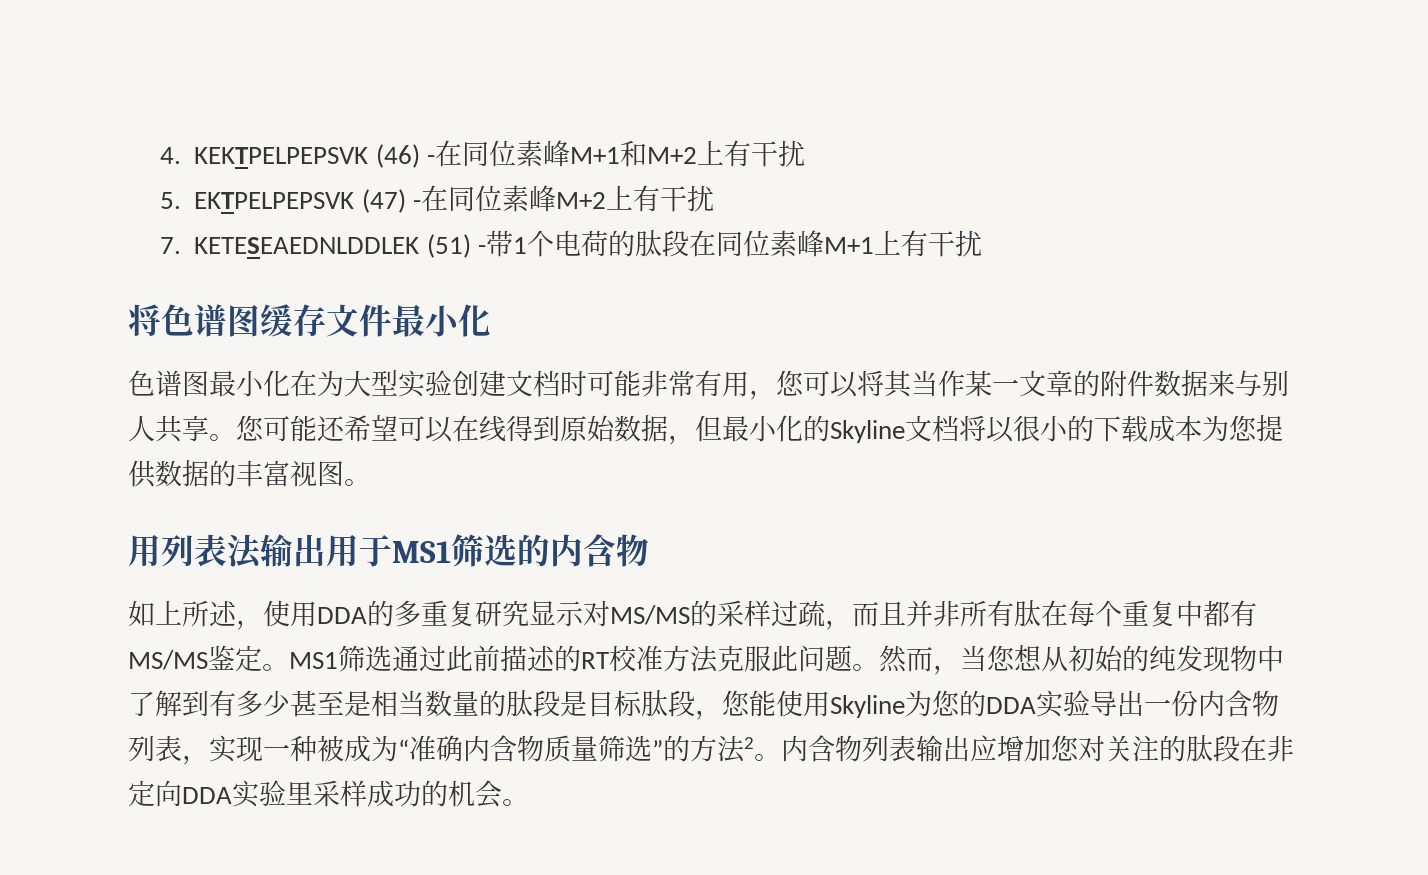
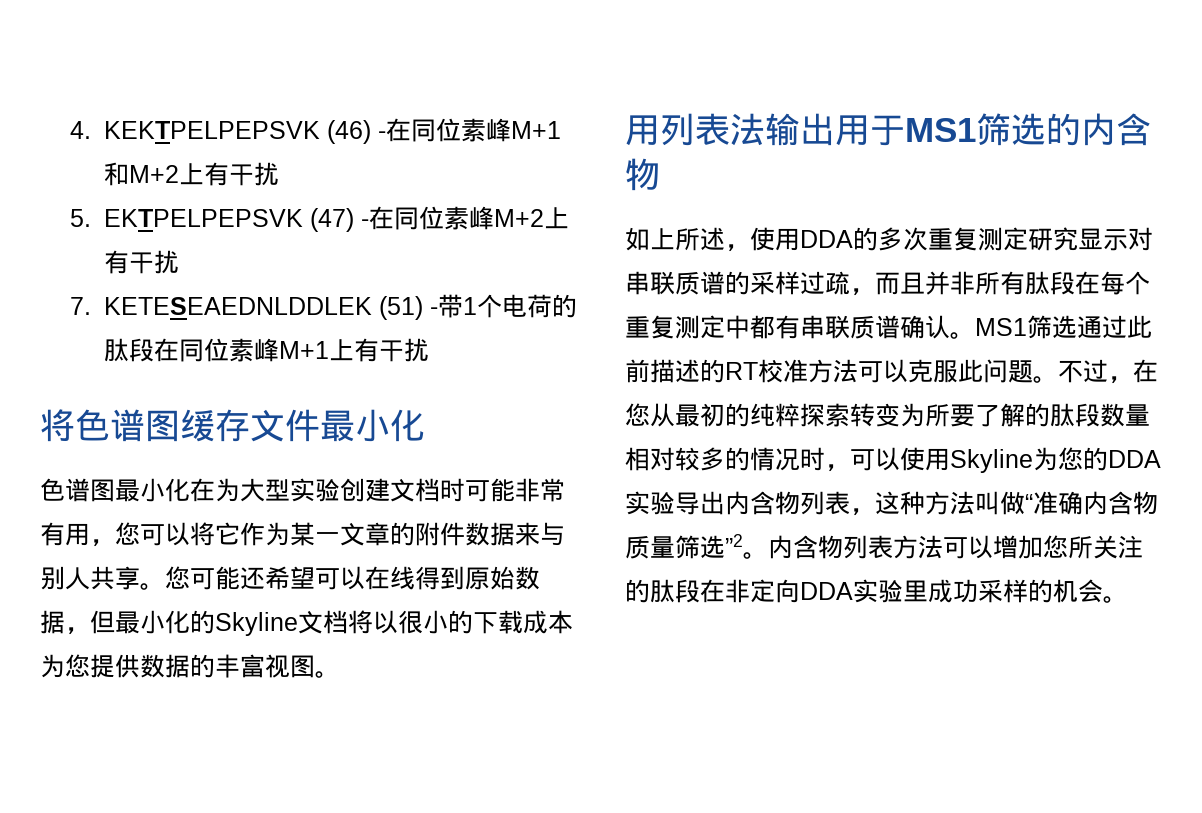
[884,370,965,398] 其当作 -> [215,522,290,546] 它作为
[421,600,475,627] 重复 -> [903,227,1028,251] 次重复测定
[610,605,690,625] MS/MS -> [625,271,725,295] 串联质谱
(1041, 613) none -> [1050,271,1075,295] 段
[1176,600,1257,627] [128,645,262,672] 中都有MS/MS鉴定 -> [675,315,950,339] 测定中都有串联质谱确认
(718, 659) none -> [858,359,908,383] 可以
[879,645,1284,675] [128,690,776,720] 然而，当您想从初始的纯发现物中了解到有多少甚至是相当数量的肽段是目标肽段，您能 -> [1058,359,1158,384] [625,403,1150,427] [625,447,900,472] 不过，在您从最初的纯粹探索转变为所要了解的肽段数量相对较多的情况时，可以
[1144,690,1198,717] 一份 -> (725, 503) none
[209,735,398,763] 实现一种被成为 -> [875,491,1025,515] 这种方法叫做
[652,735,754,763] [754,735,1105,762] ”的方法2。内含物列表输出应增加您对 -> [725,534,1093,559] ”2。内含物列表方法可以增加您所
[313,780,421,807] 采样成功 -> [928,579,1028,603] 成功采样

